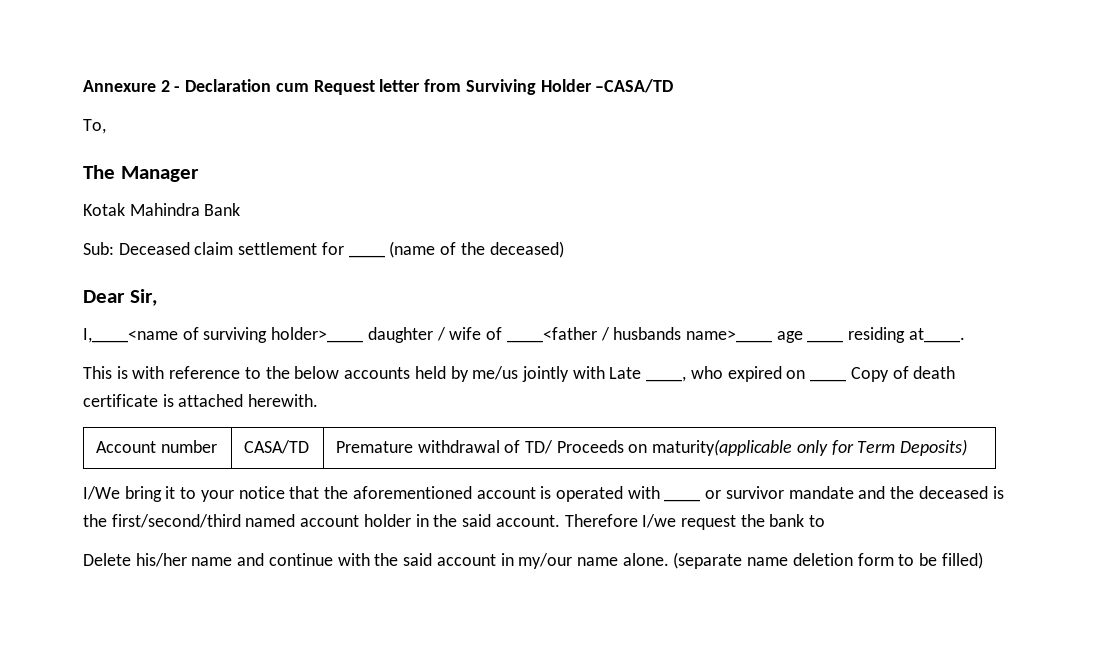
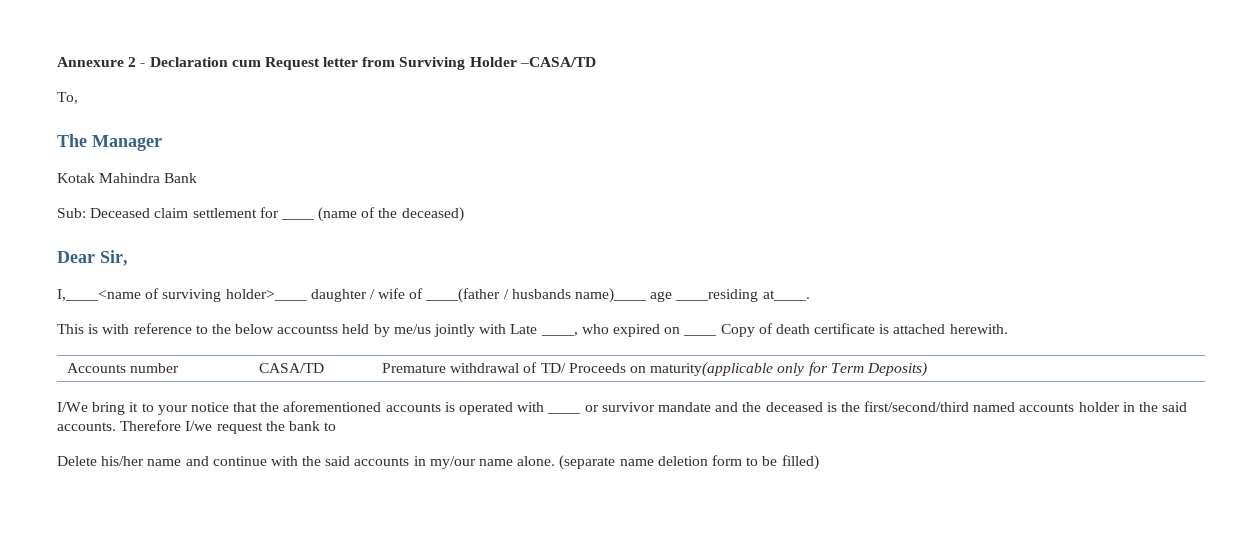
[506,327,597,343] ____<father -> [425,288,501,303] ____(father
[685,327,906,343] name>____ age ____ residing -> [575,288,759,303] name)____ age ____residing
[344,367,411,379] accounts -> [277,325,339,334] accountss
[95,441,156,453] Account -> [67,363,127,373] Accounts
[476,487,536,499] account -> [385,403,441,412] accounts
[300,515,360,527] account -> [1019,403,1075,412] accounts
[495,515,560,527] account. -> [57,422,116,431] accounts.
[436,554,496,566] account -> [354,457,410,466] accounts

